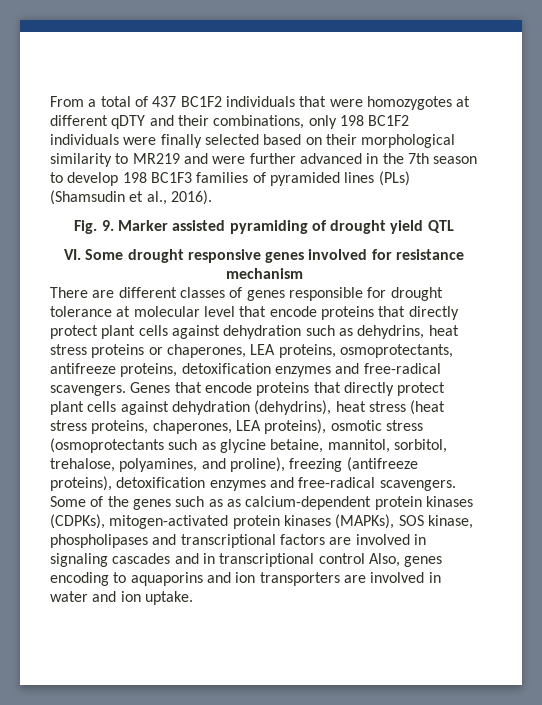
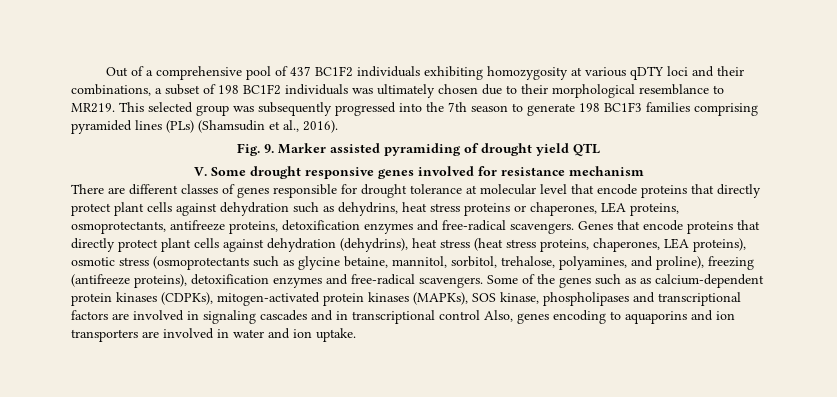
[50,96,471,110] [50,115,410,129] [50,134,456,148] [50,153,379,167] From a total of 437 BC1F2 individuals that were homozygotes at different qDTY and their combinations, only 198 BC1F2 individuals were finally selected based on their morphological similarity to MR219 and were further advanced in -> [105,66,744,80] [71,84,724,98] [71,102,422,116] Out of a comprehensive pool of 437 BC1F2 individuals exhibiting homozygosity at various qDTY loci and their combinations, a subset of 198 BC1F2 individuals was ultimately chosen due to their morphological resemblance to MR219. This selected group was subsequently progressed into
[67,172,119,186] develop -> [527,103,575,116] generate
[252,172,266,183] of -> [694,103,758,116] comprising
[63,249,81,260] VI. -> [193,167,207,176] V.

